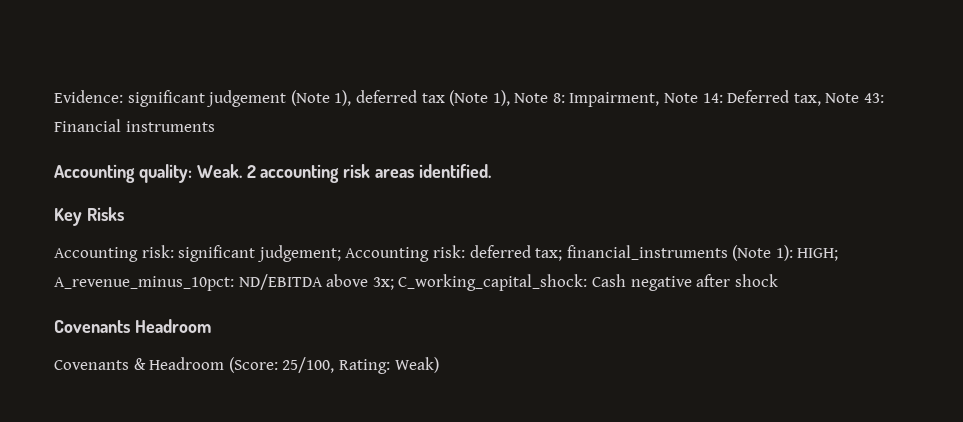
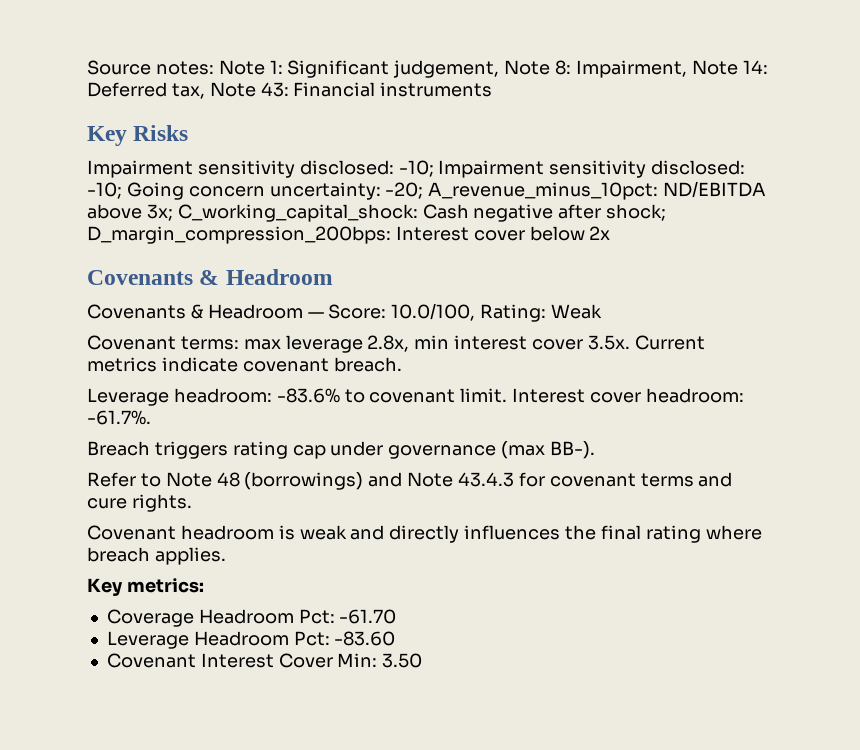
[54,90,510,107] Evidence: significant judgement (Note 1), deferred tax (Note 1), -> [87,60,500,78] Source notes: Note 1: Significant judgement,
[54,164,492,183] [54,207,124,226] [54,245,839,262] Accounting quality: Weak. 2 accounting risk areas identified. // Key Risks // Accounting risk: significant judgement; Accounting risk: deferred tax; financial_instruments (Note 1): HIGH; -> [87,125,189,146] [87,160,746,178] [87,182,424,200] Key Risks // Impairment sensitivity disclosed: -10; Impairment sensitivity disclosed: -10; Going concern uncertainty: -20;
[734,274,778,287] [54,320,130,333] shock // Covenants -> [606,204,667,221] [87,226,611,244] [87,270,220,285] shock; D_margin_compression_200bps: Interest cover below 2x // Covenants &
[228,357,439,374] (Score: 25/100, Rating: Weak) -> [307,303,603,322] [87,335,705,353] [87,357,402,372] [87,388,744,406] [87,410,151,425] [87,441,596,459] [87,472,733,490] [87,494,192,512] [87,525,762,543] [87,547,226,565] [87,578,204,596] [106,609,397,627] [106,631,396,649] [106,653,423,668] — Score: 10.0/100, Rating: Weak // Covenant terms: max leverage 2.8x, min interest cover 3.5x. Current metrics indicate covenant breach. // Leverage headroom: -83.6% to covenant limit. Interest cover headroom: -61.7%. // Breach triggers rating cap under governance (max BB-). // Refer to Note 48 (borrowings) and Note 43.4.3 for covenant terms and cure rights. // Covenant headroom is weak and directly influences the final rating where breach applies. // Key metrics: // Coverage Headroom Pct: -61.70 // Leverage Headroom Pct: -83.60 // Covenant Interest Cover Min: 3.50

